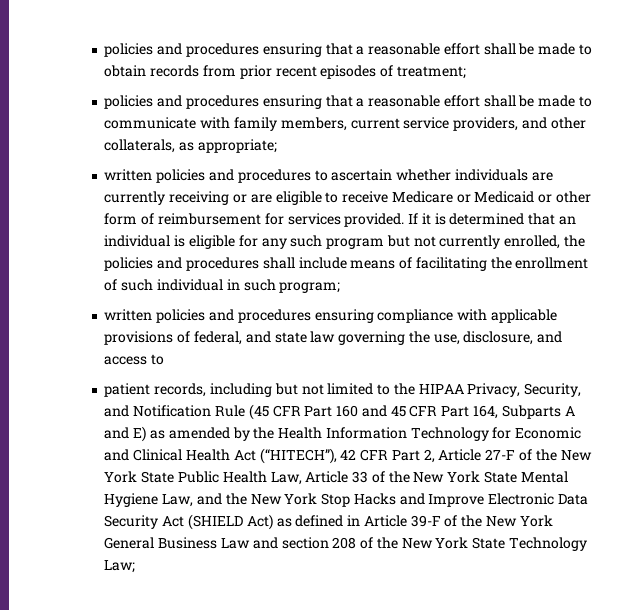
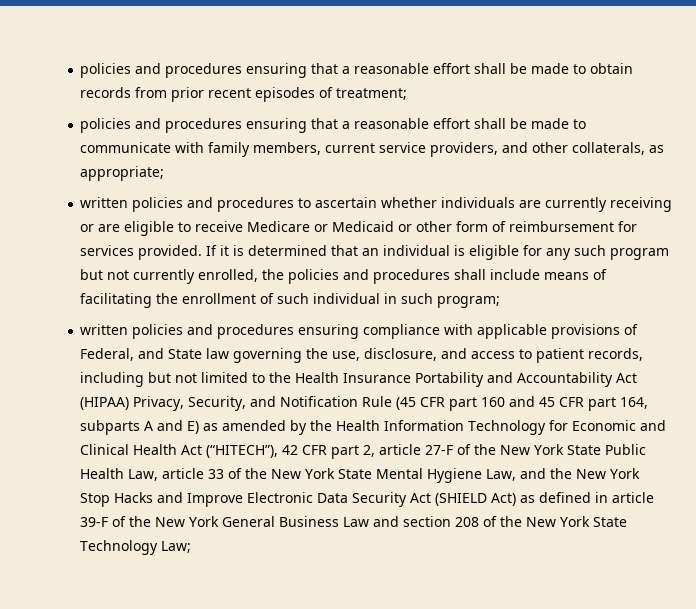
[194,331,307,345] federal, and state -> [80,348,203,361] Federal, and State
(165, 359) // -> (533, 354) none
[418,384,464,394] HIPAA -> [295,372,638,387] [80,397,130,410] Health Insurance Portability and Accountability Act (HIPAA)
[304,406,333,417] Part -> [449,397,478,411] part
[441,405,561,419] Part 164, Subparts -> [588,397,649,411] [80,420,141,435] part 164, subparts
[391,449,482,463] Part 2, Article -> [331,444,422,459] part 2, article
[305,471,349,483] Article -> [162,468,205,479] article
[363,515,407,527] Article -> [612,492,655,503] article

